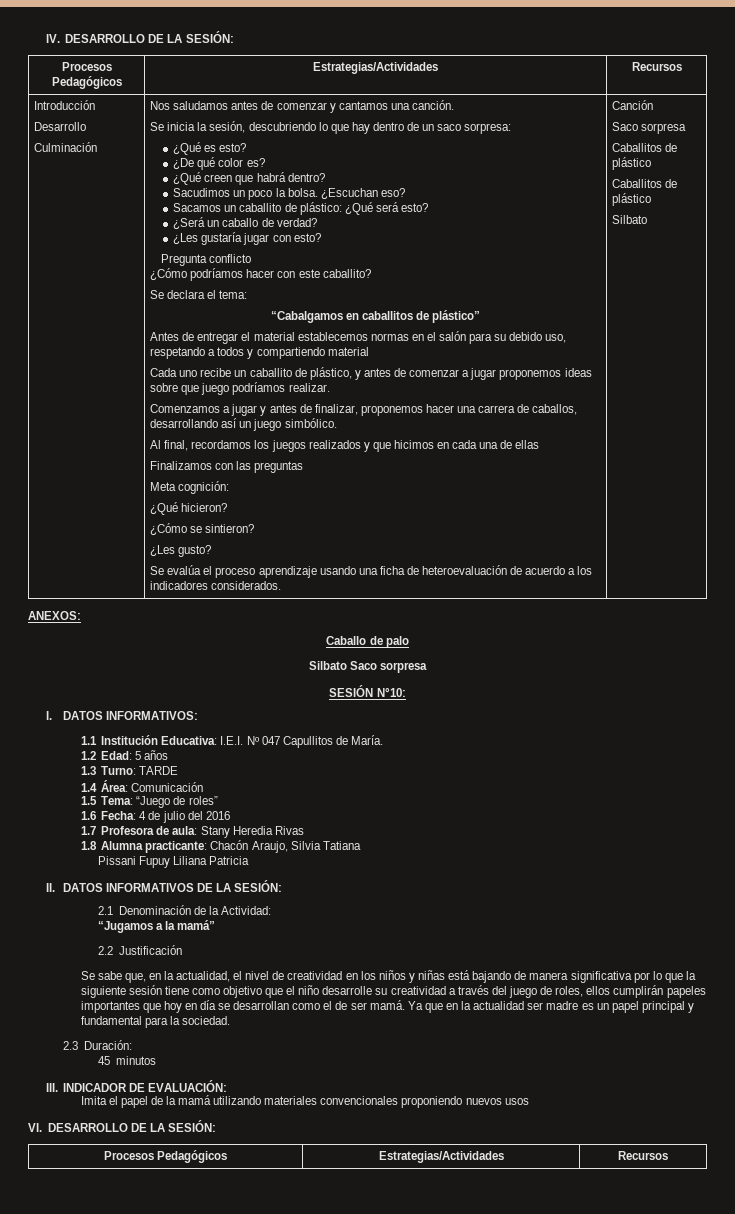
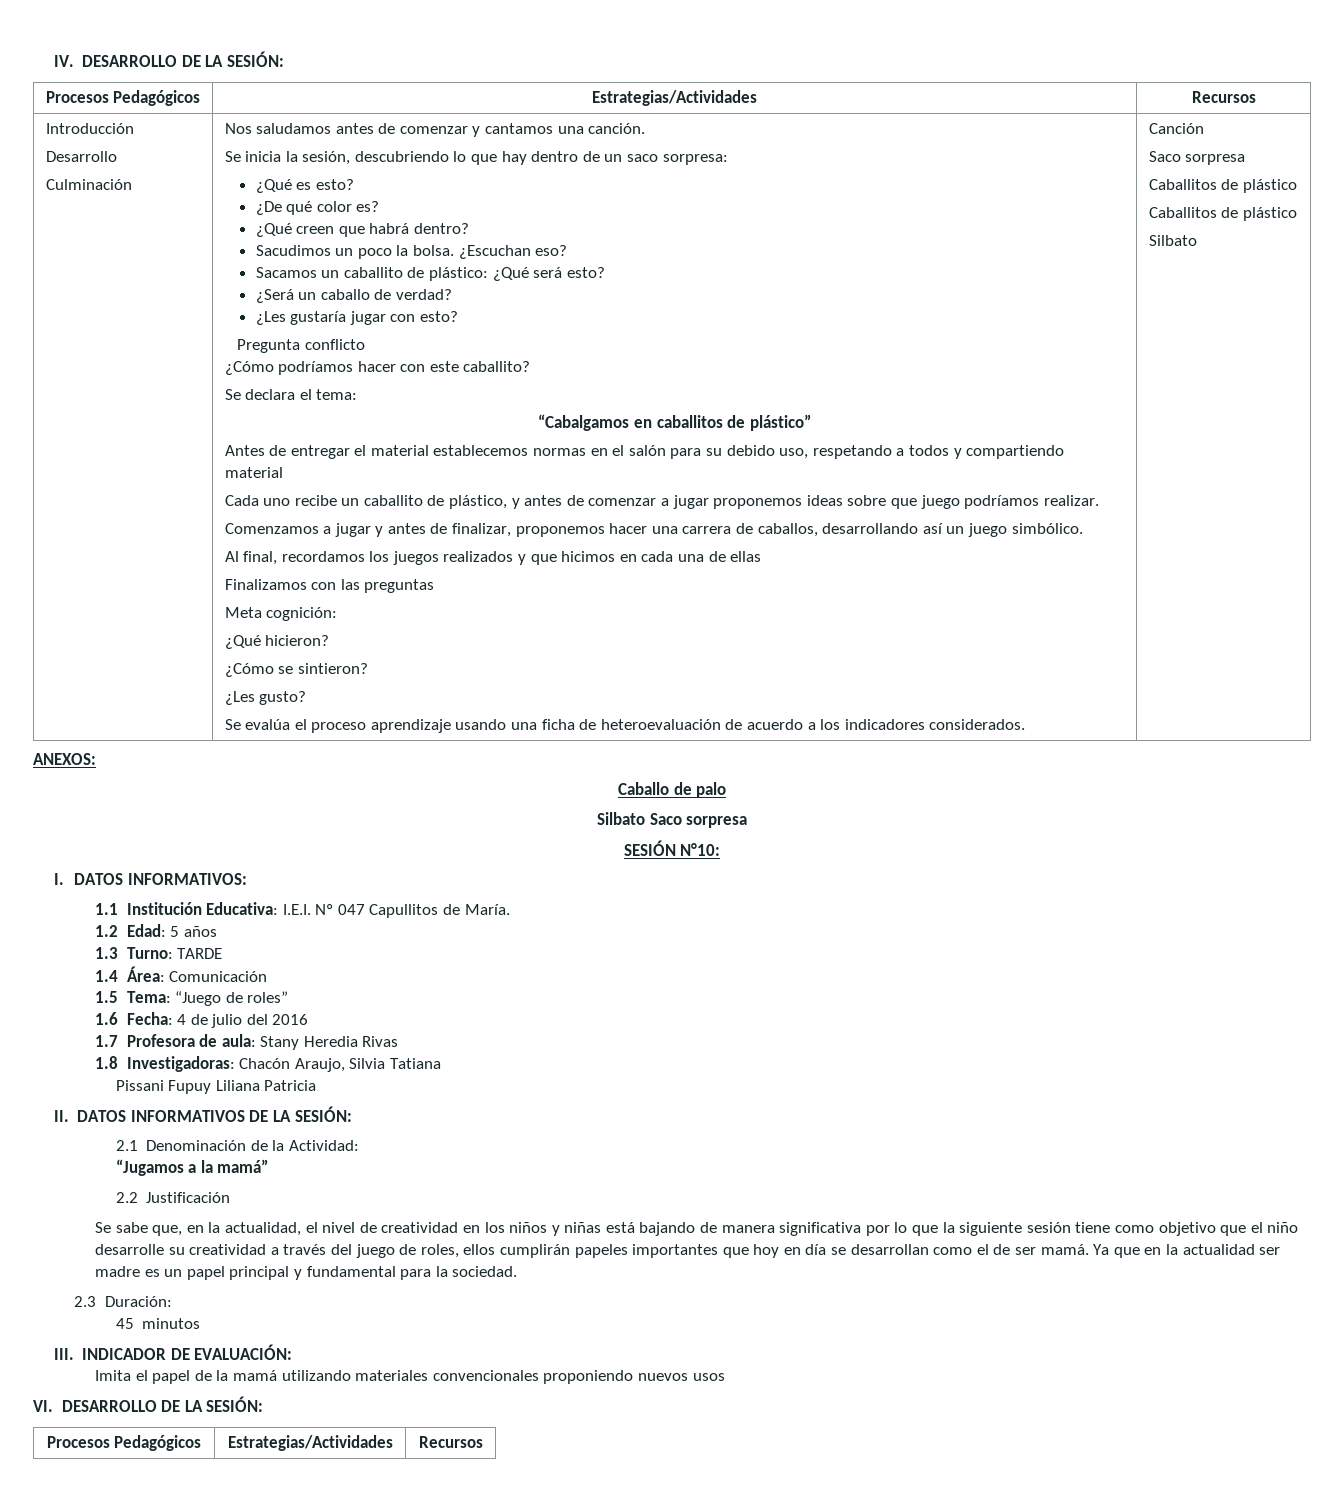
[101,841,208,853] Alumna practicante: -> [126,1056,235,1072] Investigadoras:

